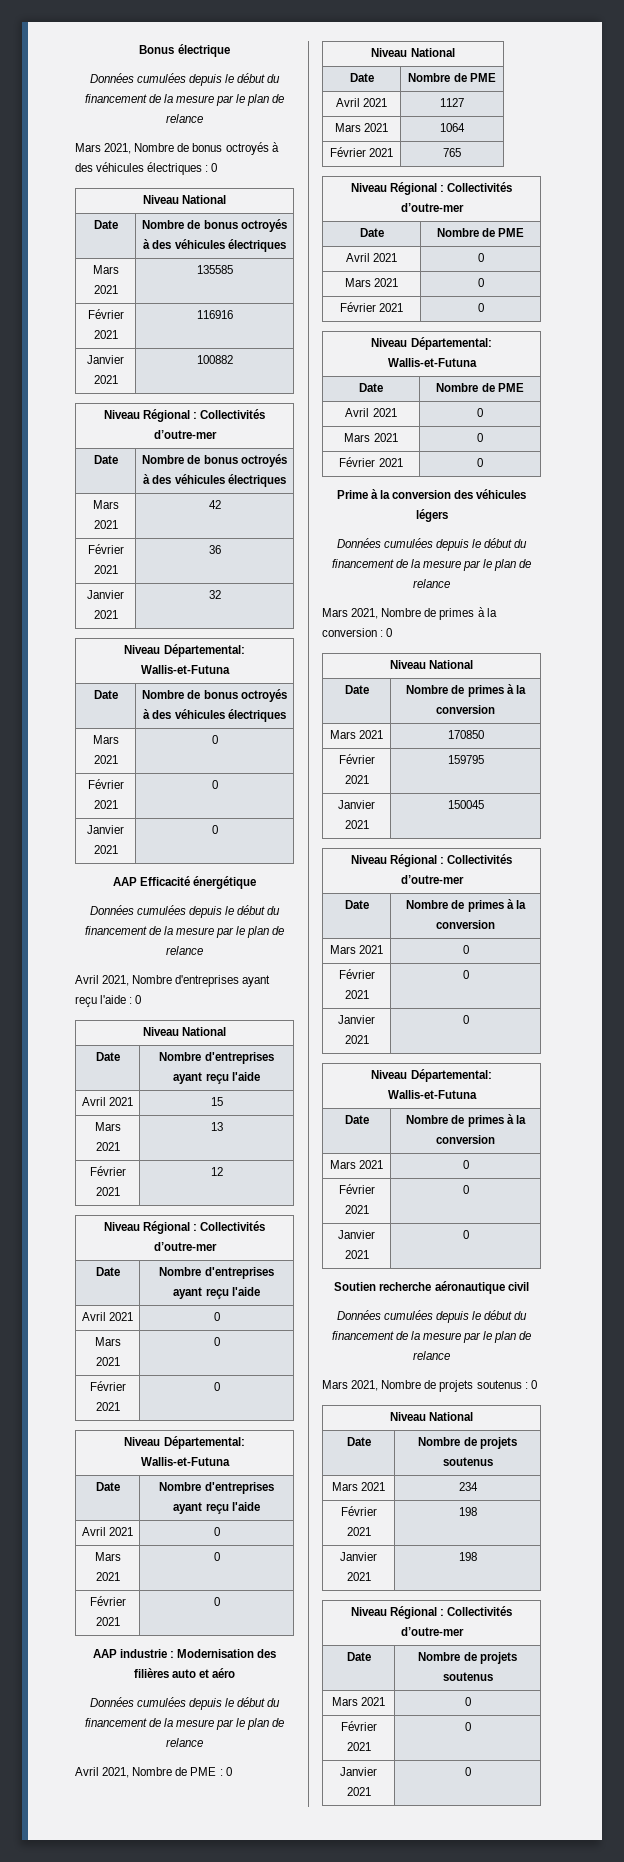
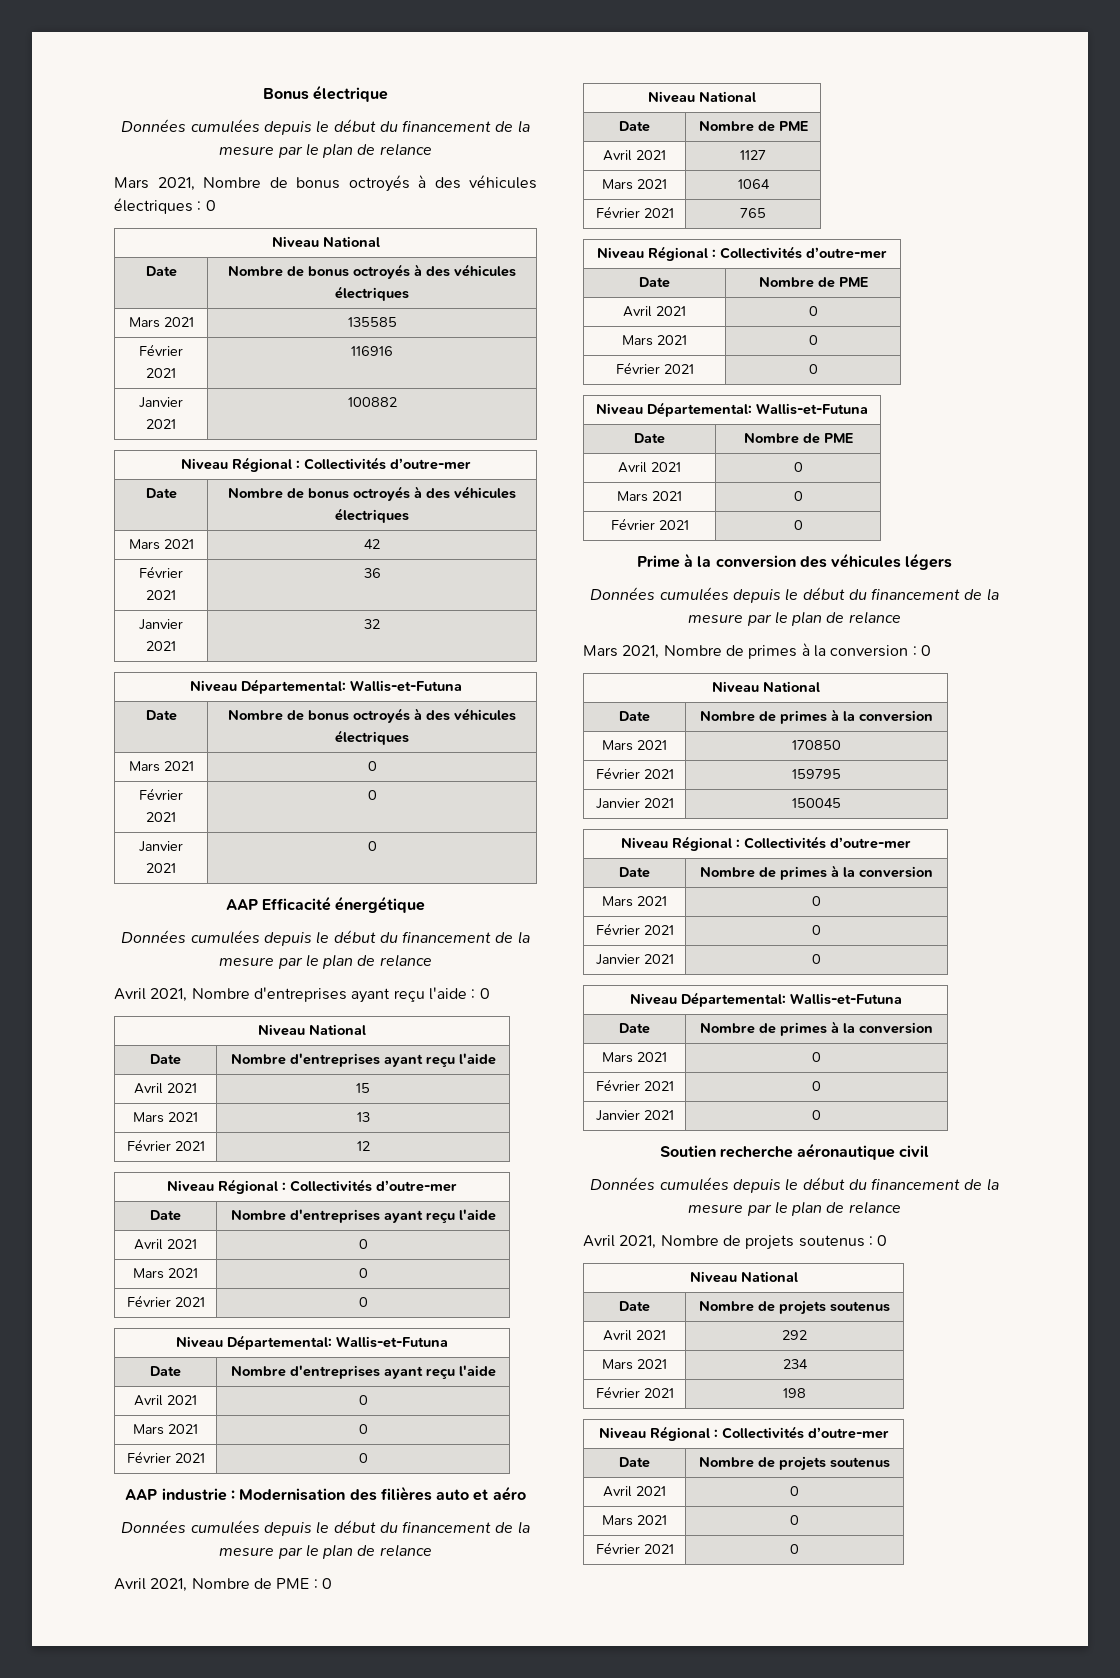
[322,1380,348,1389] Mars -> [583,1235,615,1247] Avril
(493, 1461) none -> [603,1330,666,1341] [782,1330,807,1340] // Avril 2021 | 292
[340,1552,377,1561] [346,1572,371,1581] [458,1552,477,1561] // Janvier 2021 | 198 -> (806, 1393) none
[331,1697,386,1706] [464,1697,471,1706] [340,1721,377,1731] [346,1742,371,1751] [464,1722,471,1731] [340,1767,377,1776] [346,1787,371,1796] [464,1767,471,1776] // Mars 2021 | 0 // Février 2021 | 0 // Janvier 2021 | 0 -> [603,1486,666,1497] [790,1486,799,1496] [602,1515,667,1526] [790,1515,799,1525] [595,1542,674,1554] [790,1544,799,1554] // Avril 2021 | 0 // Mars 2021 | 0 // Février 2021 | 0

